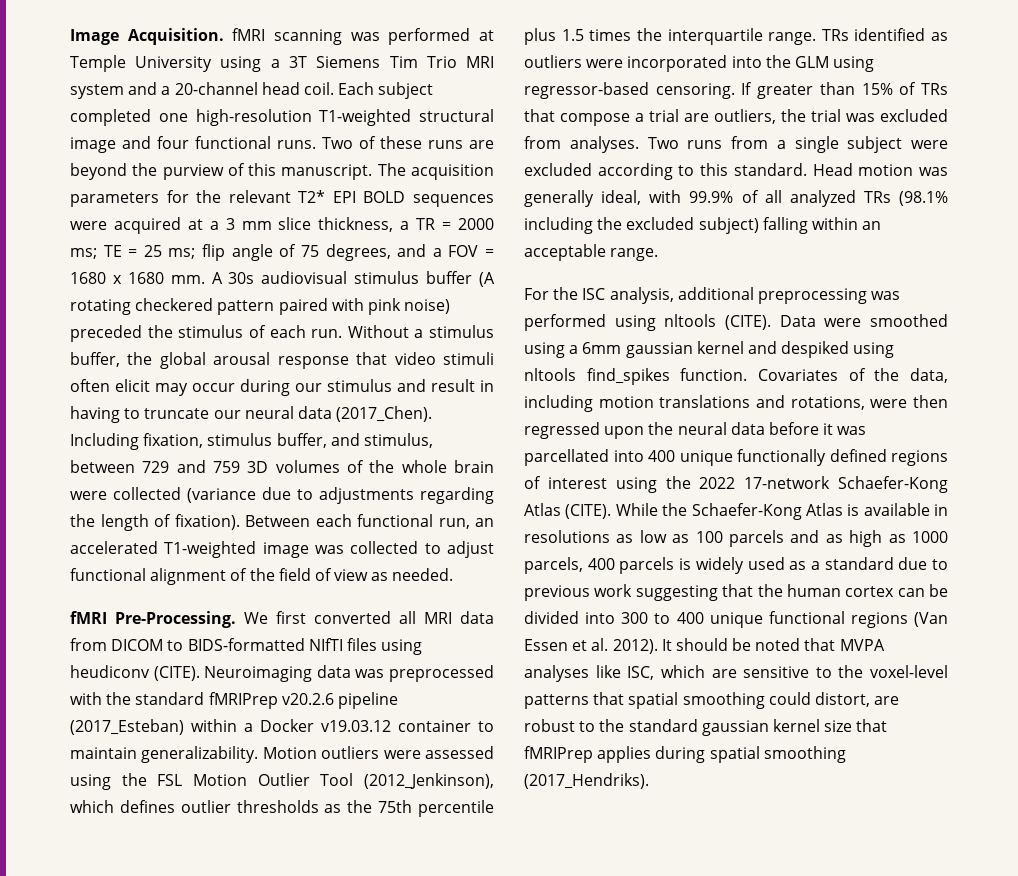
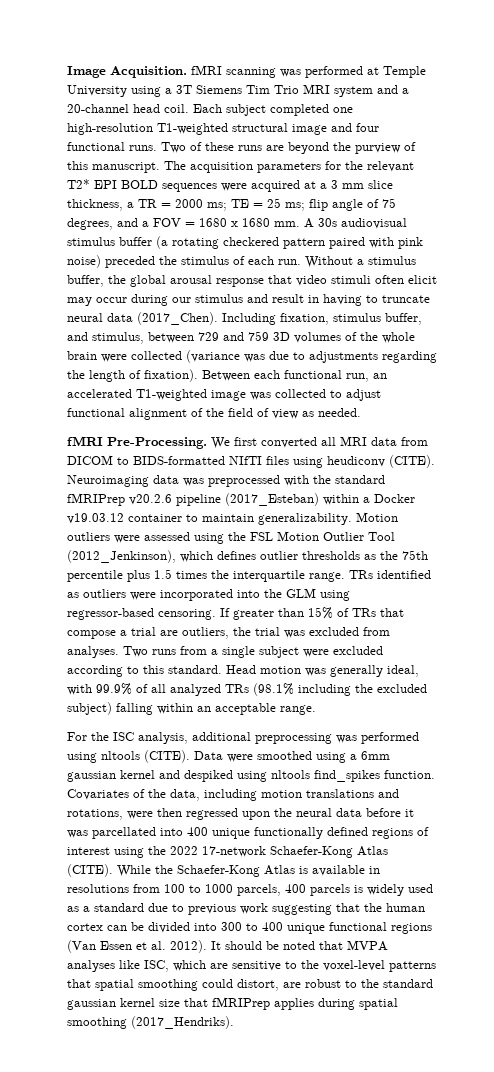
[479,272,496,287] (A -> [156,236,168,249] (a
[213,410,241,419] our -> (430, 299) none
(256, 495) none -> [244,354,265,362] was
[616,530,906,547] as low as 100 parcels and as high as -> [133,884,201,893] from 100 to

